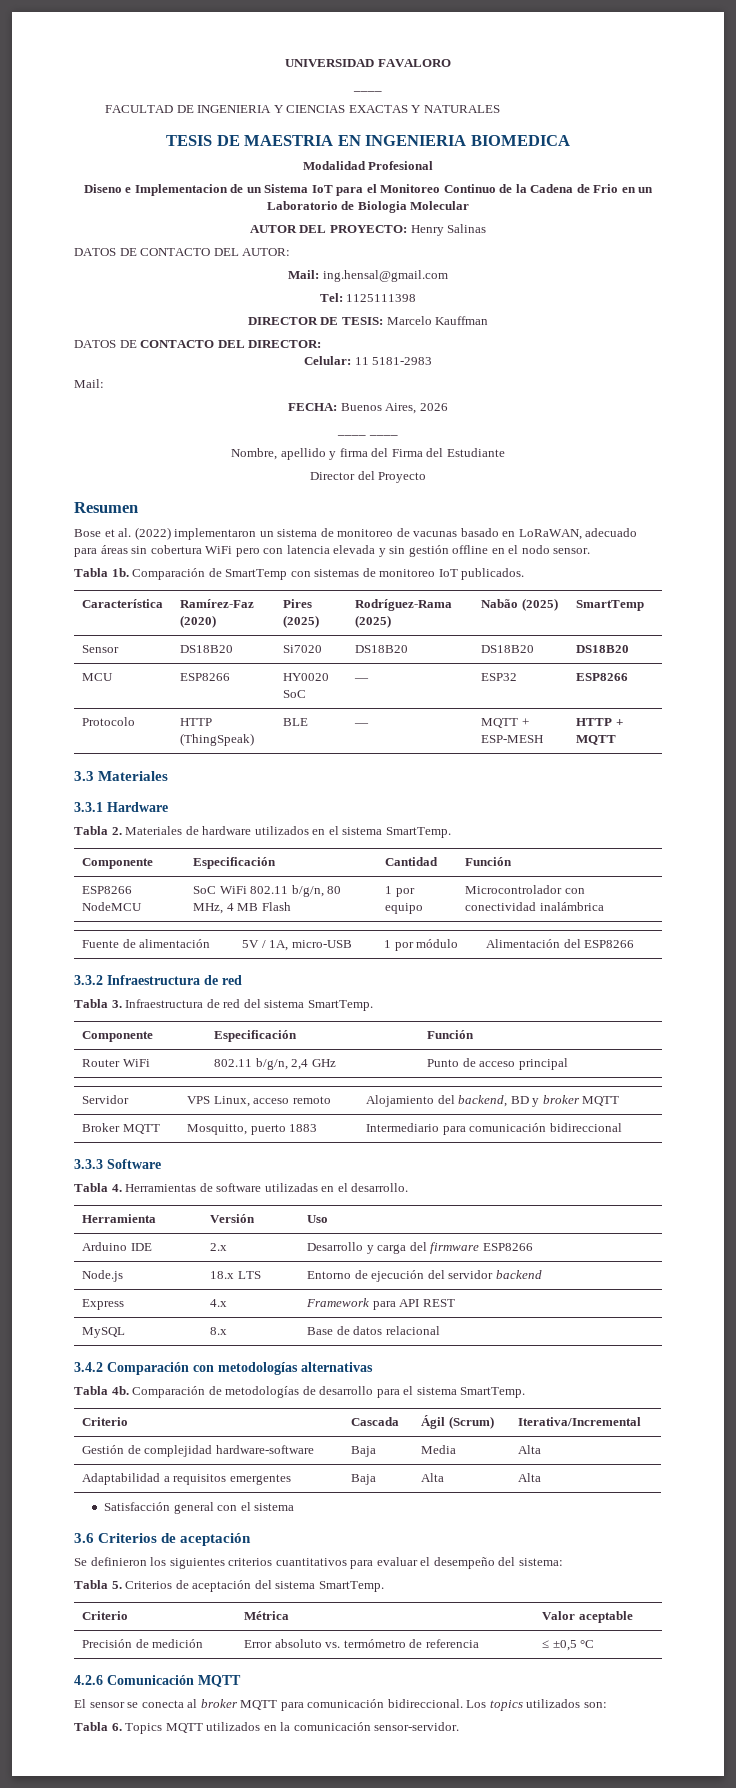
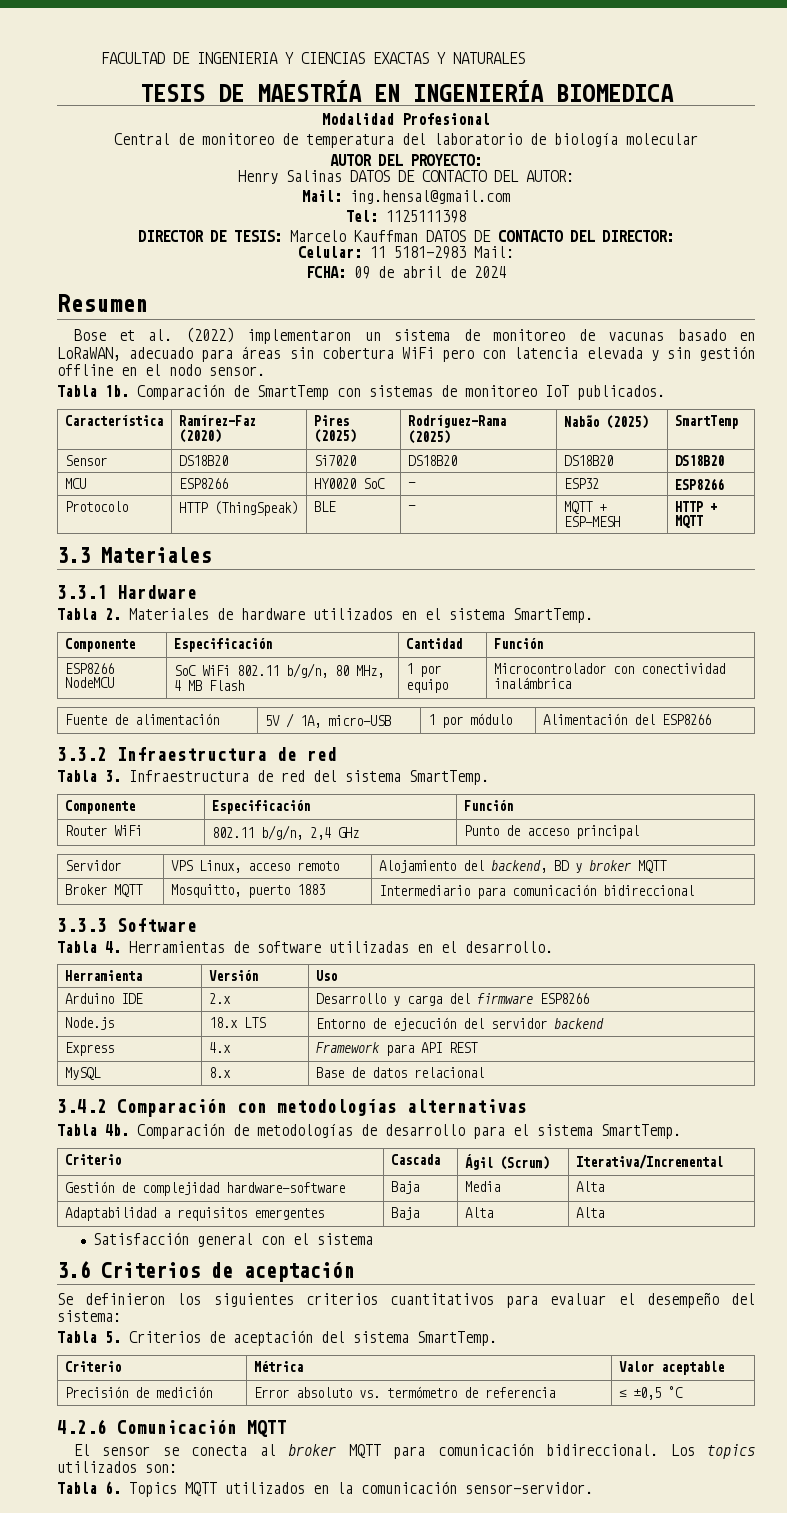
[285,59,451,67] [353,90,382,92] UNIVERSIDAD FAVALORO // ____ // -> (100, 58) none
[244,135,467,146] MAESTRIA EN INGENIERIA -> [256,80,544,102] MAESTRÍA EN INGENIERÍA
[83,184,654,196] [266,201,470,213] Diseno e Implementacion de un Sistema IoT para el Monitoreo Continuo de la Cadena de Frio en un Laboratorio de Biologia Molecular -> [114,133,698,148] Central de monitoreo de temperatura del laboratorio de biología molecular
(407, 229) none -> (482, 160) //
(487, 228) // -> (342, 176) none
(489, 320) // -> (418, 236) none
(433, 361) // -> (466, 252) none
[288,403,448,414] [337,434,398,436] [231,448,505,460] [309,471,427,483] FECHA: Buenos Aires, 2026 // ____ ____ // Nombre, apellido y firma del Firma del Estudiante // Director del Proyecto -> [306,266,506,279] FCHA: 09 de abril de 2024

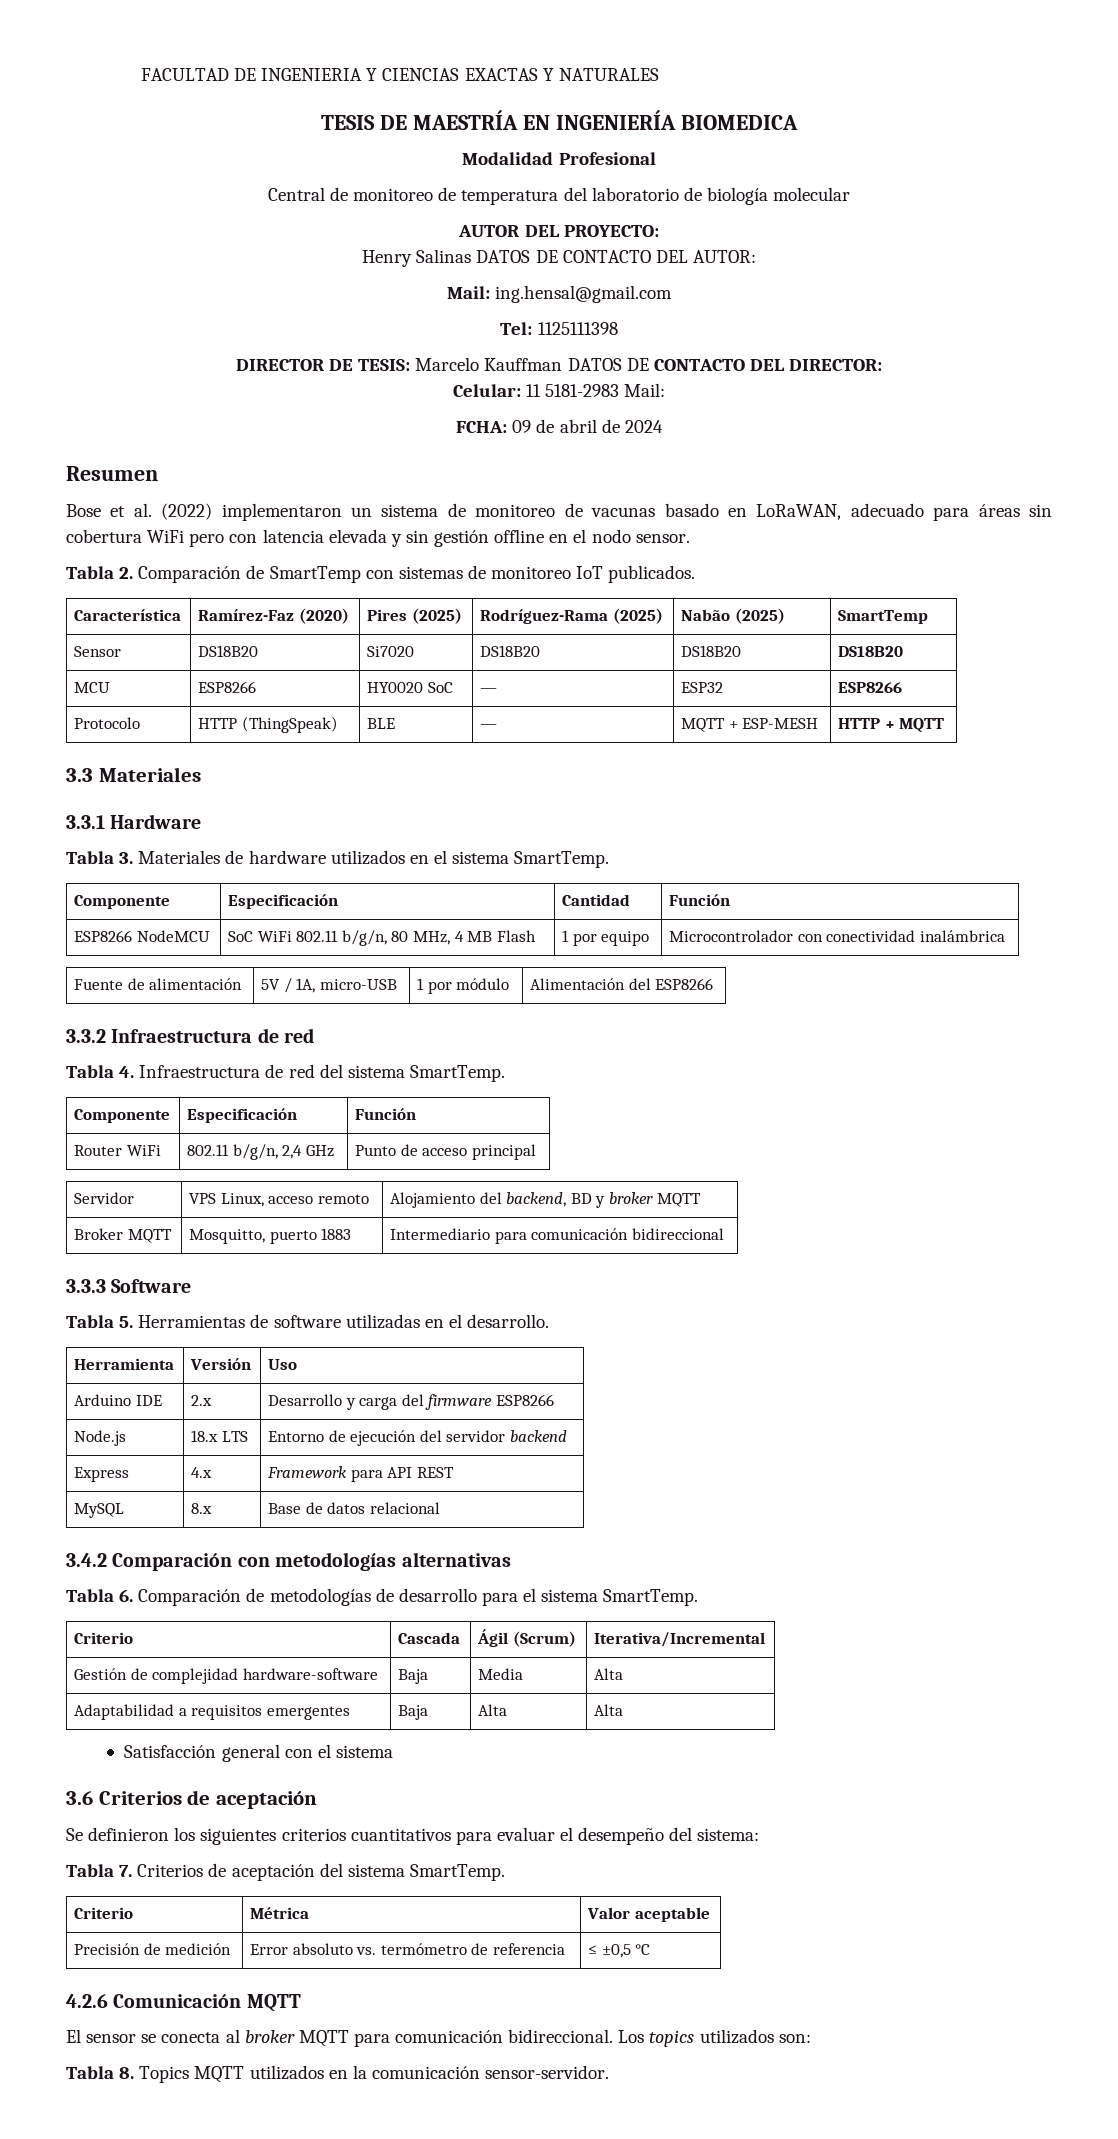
[105,385,129,397] 1b. -> [119,567,134,579] 2.
[105,608,121,620] 2. -> [119,852,134,864] 3.
[105,770,121,782] 3. -> [119,1066,135,1078] 4.
[105,941,121,953] 4. -> [119,1316,134,1328] 5.
[105,1124,129,1136] 4b. -> [119,1589,134,1602] 6.
[105,1331,121,1343] 5. -> [119,1865,133,1877] 7.
[105,1481,121,1494] 6. -> [119,2067,135,2079] 8.

